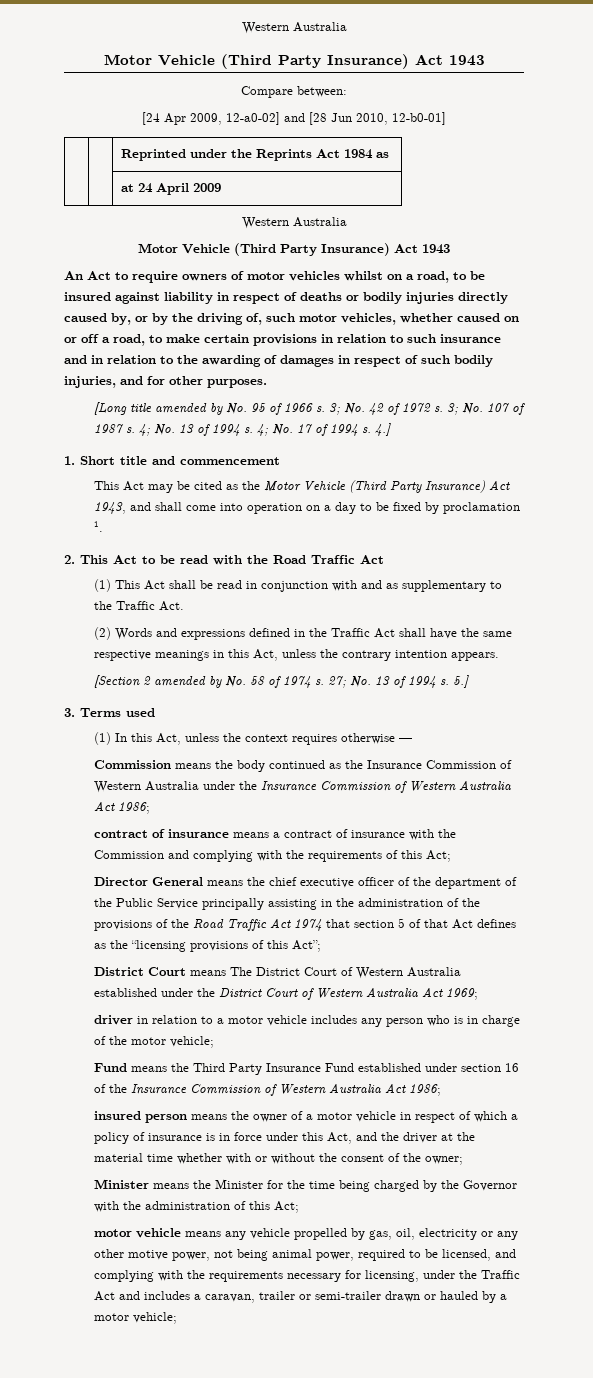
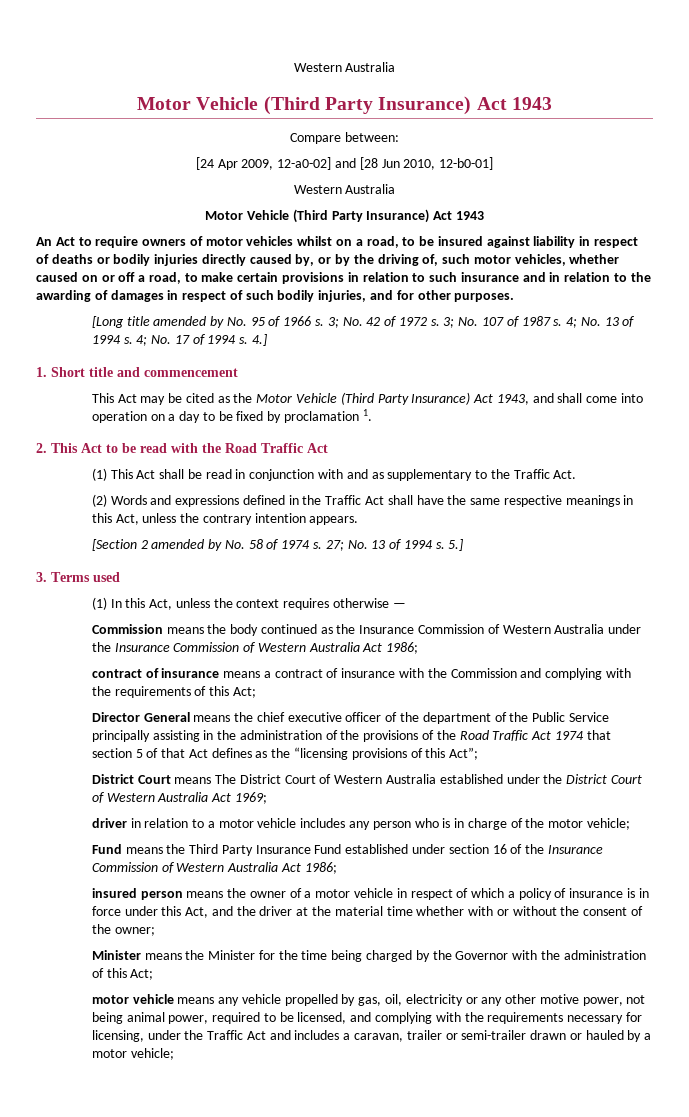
[120,149,389,161] [120,183,221,195] // | | Reprinted under the Reprints Act 1984 as // | | at 24 April 2009 -> (494, 163) none

